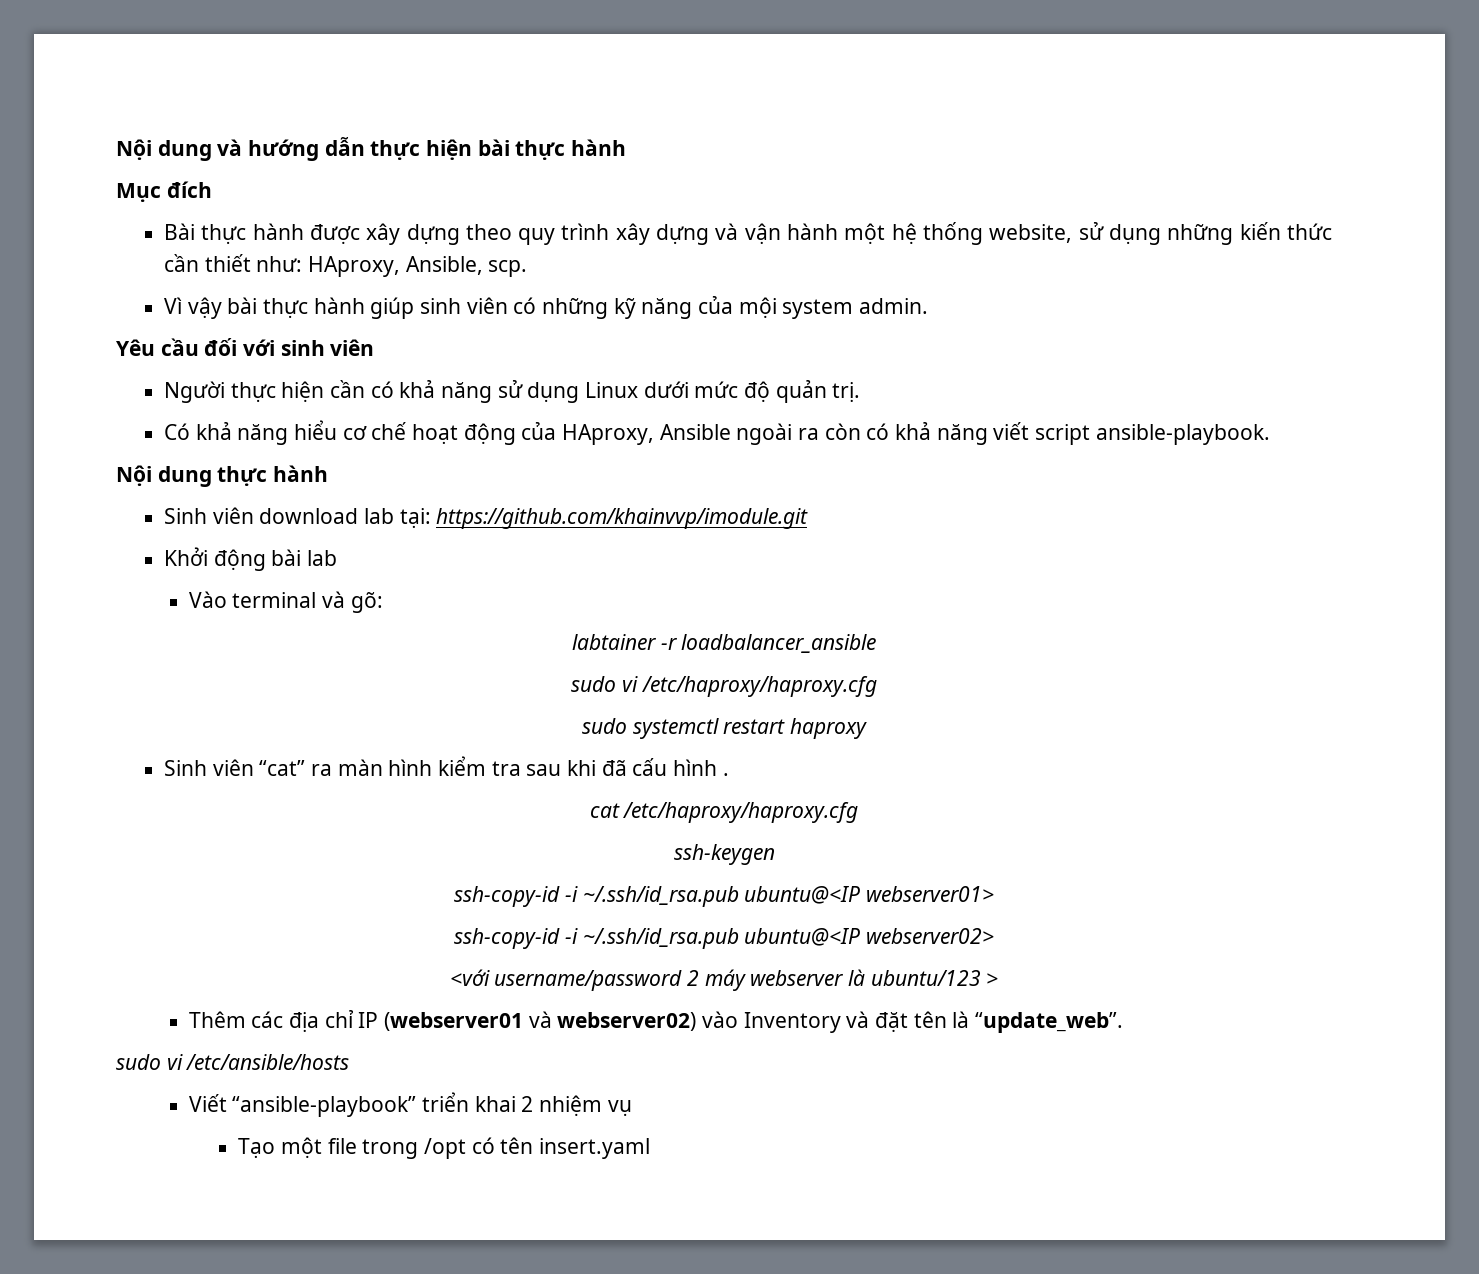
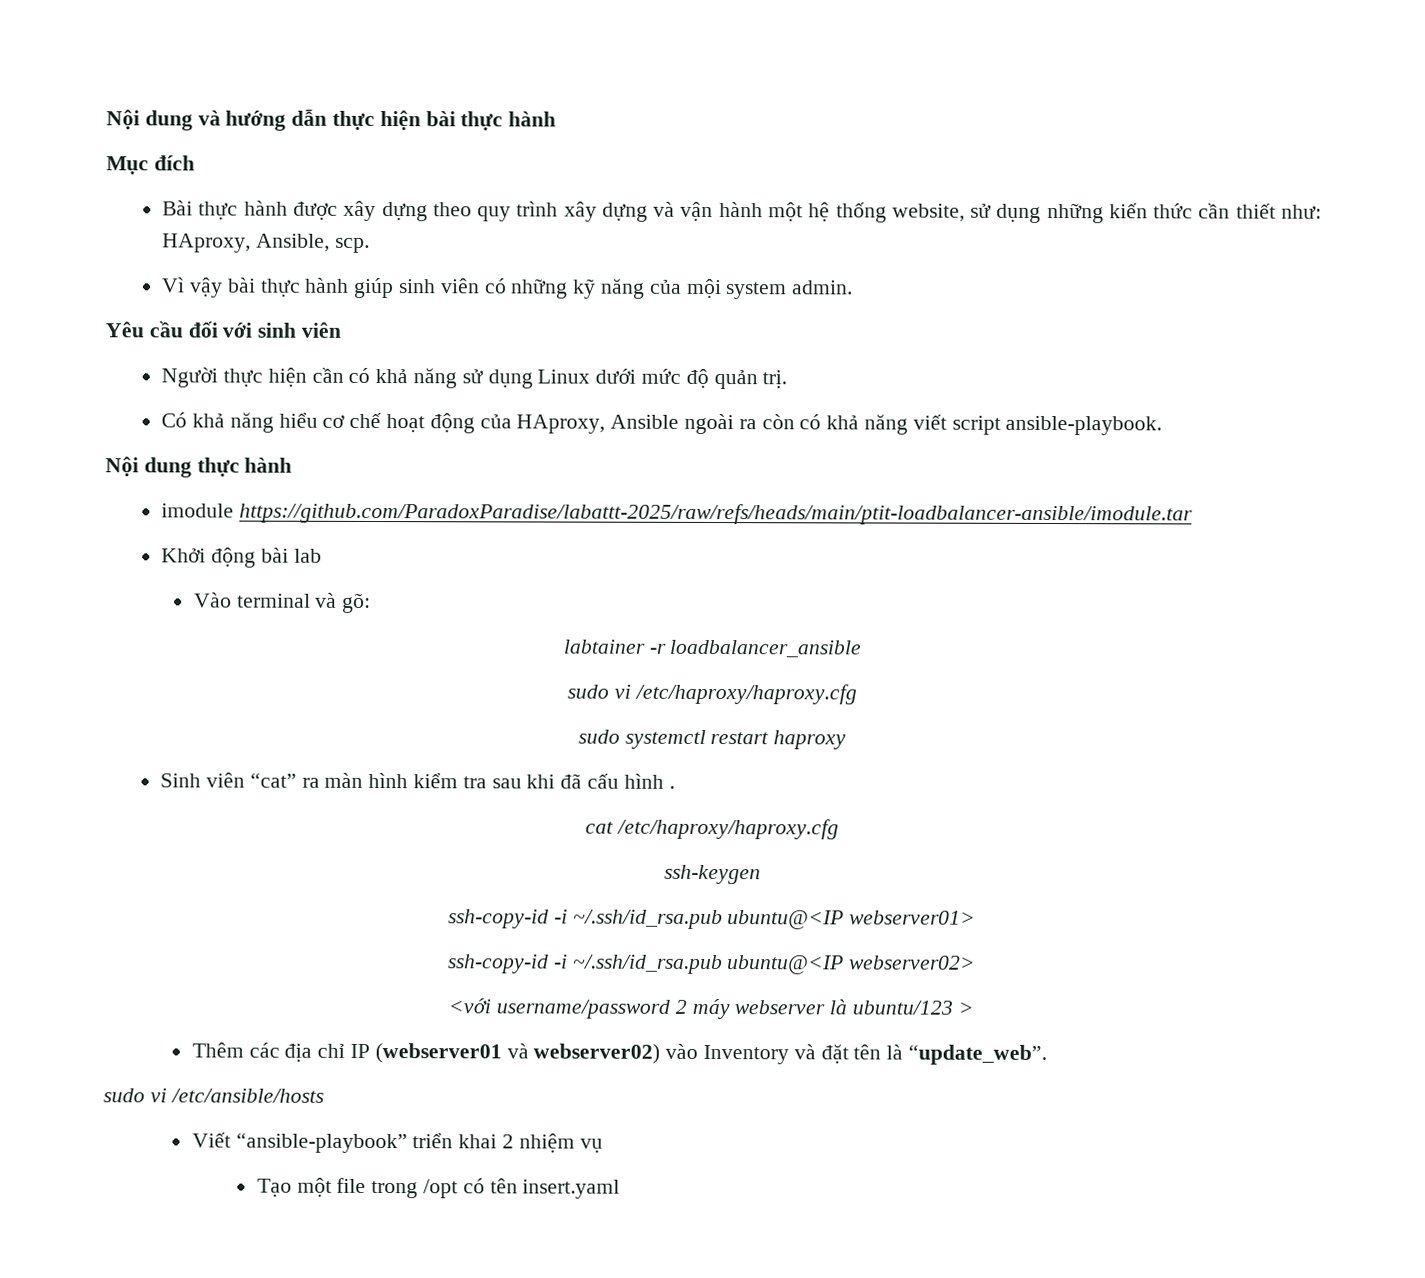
[163,507,809,529] Sinh viên download lab tại: https://github.com/khainvvp/imodule.git -> [161,502,1193,526] imodule https://github.com/ParadoxParadise/labattt-2025/raw/refs/heads/main/ptit-loadbalancer-ansible/imodule.tar

